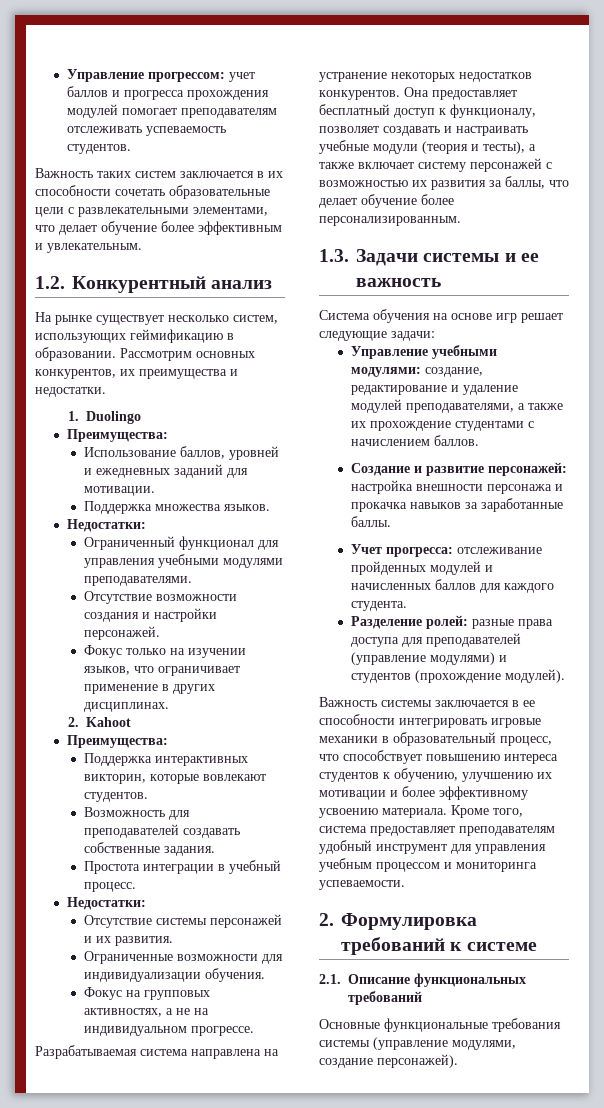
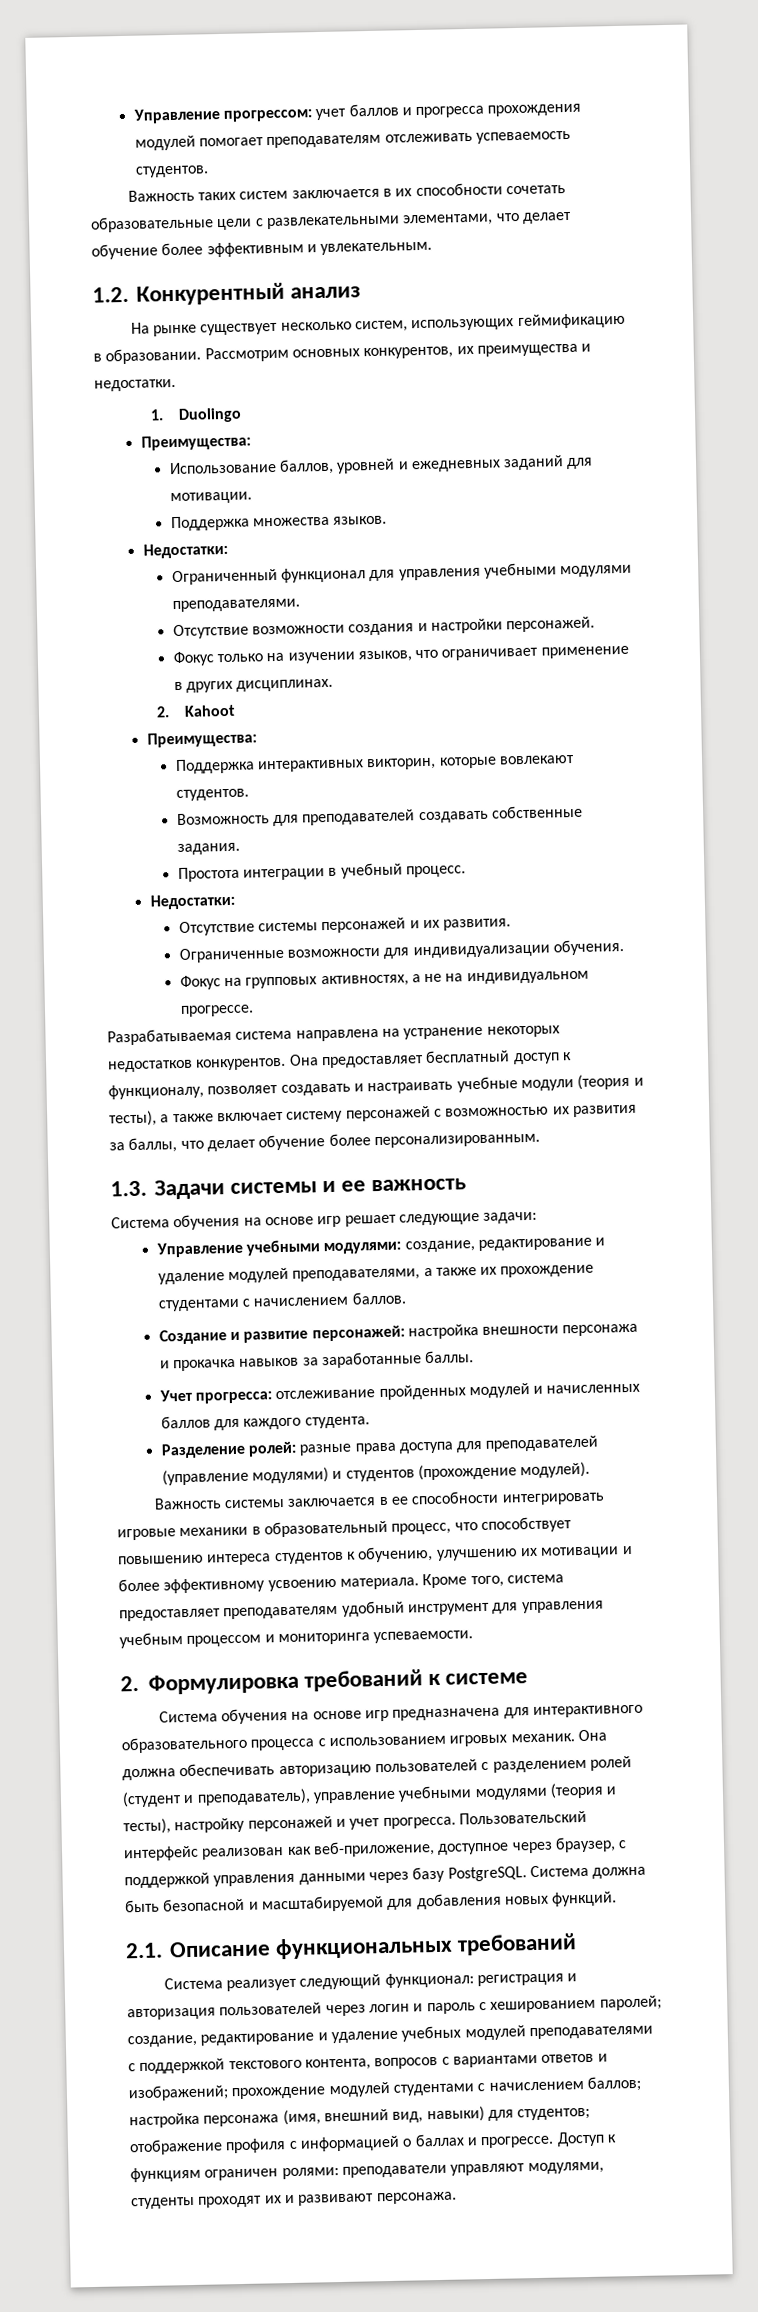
[319,973,526,987] [348,991,422,1005] [319,1018,561,1032] [319,1037,516,1050] [319,1054,458,1068] 2.1. Описание функциональных требований // Основные функциональные требования системы (управление модулями, создание персонажей). -> [158,1704,643,1725] [121,1729,607,1754] [122,1756,632,1781] [122,1782,617,1808] [123,1810,587,1835] [123,1836,628,1862] [124,1864,647,1889] [125,1891,618,1913] [125,1933,578,1960] [163,1972,578,1992] [127,1995,662,2021] [127,2025,653,2048] [128,2053,608,2075] [128,2075,641,2102] [129,2106,591,2129] [129,2131,617,2156] [130,2161,604,2183] [131,2191,457,2210] Система обучения на основе игр предназначена для интерактивного образовательного процесса с использованием игровых механик. Она должна обеспечивать авторизацию пользователей с разделением ролей (студент и преподаватель), управление учебными модулями (теория и тесты), настройку персонажей и учет прогресса. Пользовательский интерфейс реализован как веб-приложение, доступное через браузер, с поддержкой управления данными через базу PostgreSQL. Система должна быть безопасной и масштабируемой для добавления новых функций. // 2.1. Описание функциональных требований // Система реализует следующий функционал: регистрация и авторизация пользователей через логин и пароль с хешированием паролей; создание, редактирование и удаление учебных модулей преподавателями с поддержкой текстового контента, вопросов с вариантами ответов и изображений; прохождение модулей студентами с начислением баллов; настройка персонажа (имя, внешний вид, навыки) для студентов; отображение профиля с информацией о баллах и прогрессе. Доступ к функциям ограничен ролями: преподаватели управляют модулями, студенты проходят их и развивают персонажа.

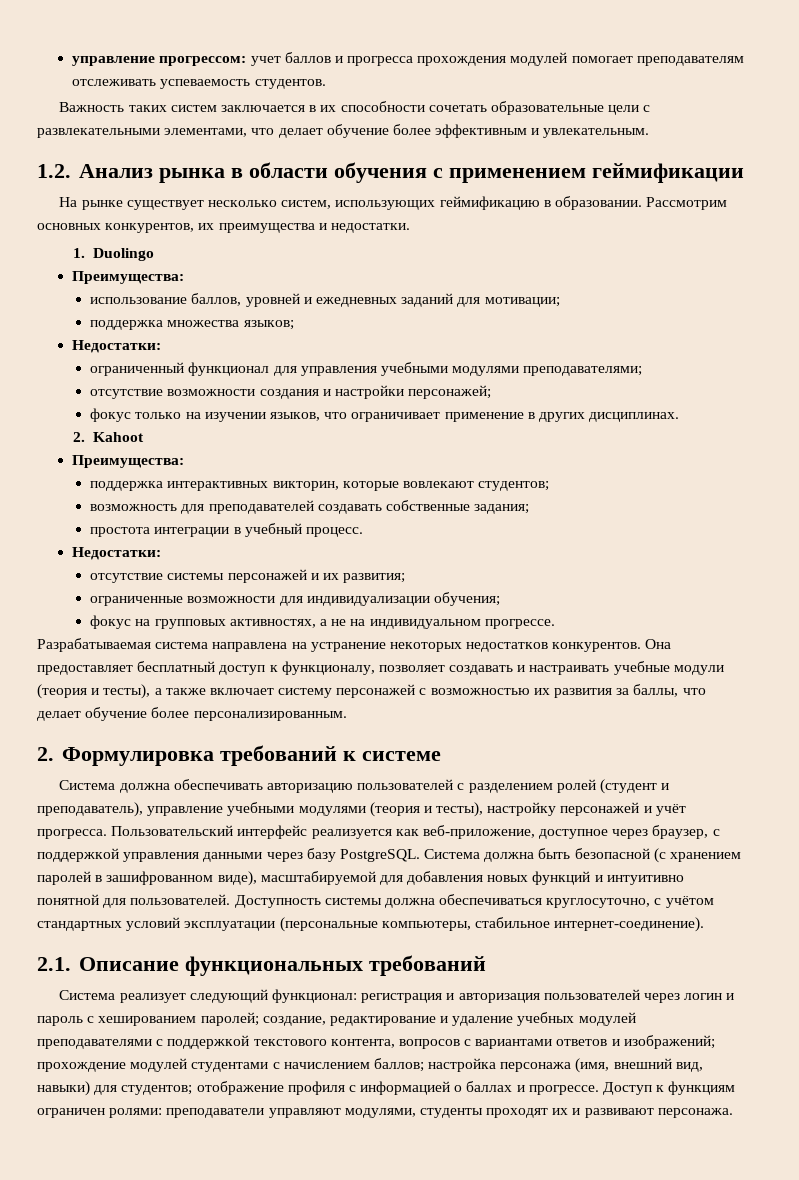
[132,108,221,124] Управление -> [72,56,156,66] управление
[136,282,362,306] Конкурентный анализ -> [78,162,744,183] Анализ рынка в области обучения с применением геймификации
[168,460,277,475] Использование -> [90,297,188,304] использование
[169,491,252,505] [170,515,388,532] [142,542,228,559] [171,568,278,586] мотивации. // Поддержка множества языков. // Недостатки: // Ограниченный -> [484,297,560,307] [90,320,294,330] [72,340,162,353] [90,362,185,376] мотивации; // поддержка множества языков; // Недостатки: // ограниченный
[171,598,300,613] [172,623,249,640] преподавателями. // Отсутствие -> [523,366,643,376] [90,389,164,399] преподавателями; // отсутствие
[506,616,596,633] [172,651,215,667] персонажей. // Фокус -> [408,385,492,399] [90,408,132,422] персонажей; // фокус
[174,758,255,775] Поддержка -> [90,481,164,491] поддержка
[175,788,249,802] [176,812,270,826] студентов. // Возможность -> [478,481,550,491] [90,504,178,511] студентов; // возможность
[176,842,240,856] [177,866,240,883] задания. // Простота -> [474,504,530,514] [90,527,151,537] задания; // простота
[178,920,255,937] Отсутствие -> [90,573,164,583] отсутствие
[443,918,512,931] [178,946,285,964] развития. // Ограниченные -> [343,573,406,583] [90,596,184,606] развития; // ограниченные
[552,939,624,956] [179,975,221,991] обучения. // Фокус -> [434,592,501,606] [90,615,132,629] обучения; // фокус
[110,1178,467,1200] [111,1211,538,1231] [155,1237,606,1258] [157,1264,595,1285] [157,1291,406,1312] [158,1323,639,1345] [159,1350,475,1372] [158,1382,641,1404] [160,1415,370,1431] [160,1435,599,1459] [161,1461,591,1486] [153,1490,605,1510] [117,1516,572,1541] [118,1545,633,1566] [118,1573,564,1594] [119,1600,604,1622] [119,1630,474,1649] // 1.3. Задачи системы и ее важность // Система обучения на основе игр решает следующие задачи: // Управление учебными модулями: создание, редактирование и удаление модулей преподавателями, а также их прохождение студентами с начислением баллов. // Создание и развитие персонажей: настройка внешности персонажа и прокачка навыков за заработанные баллы. // Учет прогресса: отслеживание пройденных модулей и начисленных баллов для каждого студента. // Разделение ролей: разные права доступа для преподавателей (управление модулями) и студентов (прохождение модулей). // Важность системы заключается в ее способности интегрировать игровые механики в образовательный процесс, что способствует повышению интереса студентов к обучению, улучшению их мотивации и более эффективному усвоению материала. Кроме того, система предоставляет преподавателям удобный инструмент для управления учебным процессом и мониторинга успеваемости. -> (347, 716) none
[220,1704,643,1725] [121,1729,607,1754] обучения на основе игр предназначена для интерактивного образовательного процесса с использованием игровых механик. Она -> (116, 785) none
[349,1818,381,1830] учет -> [655,804,686,816] учёт
[201,1847,285,1860] реализован -> [311,829,392,839] реализуется
[248,1891,618,1913] и масштабируемой для добавления новых функций. -> [653,848,742,863] [37,871,684,886] [37,894,714,908] [37,917,705,932] (с хранением паролей в зашифрованном виде), масштабируемой для добавления новых функций и интуитивно понятной для пользователей. Доступность системы должна обеспечиваться круглосуточно, с учётом стандартных условий эксплуатации (персональные компьютеры, стабильное интернет-соединение).

